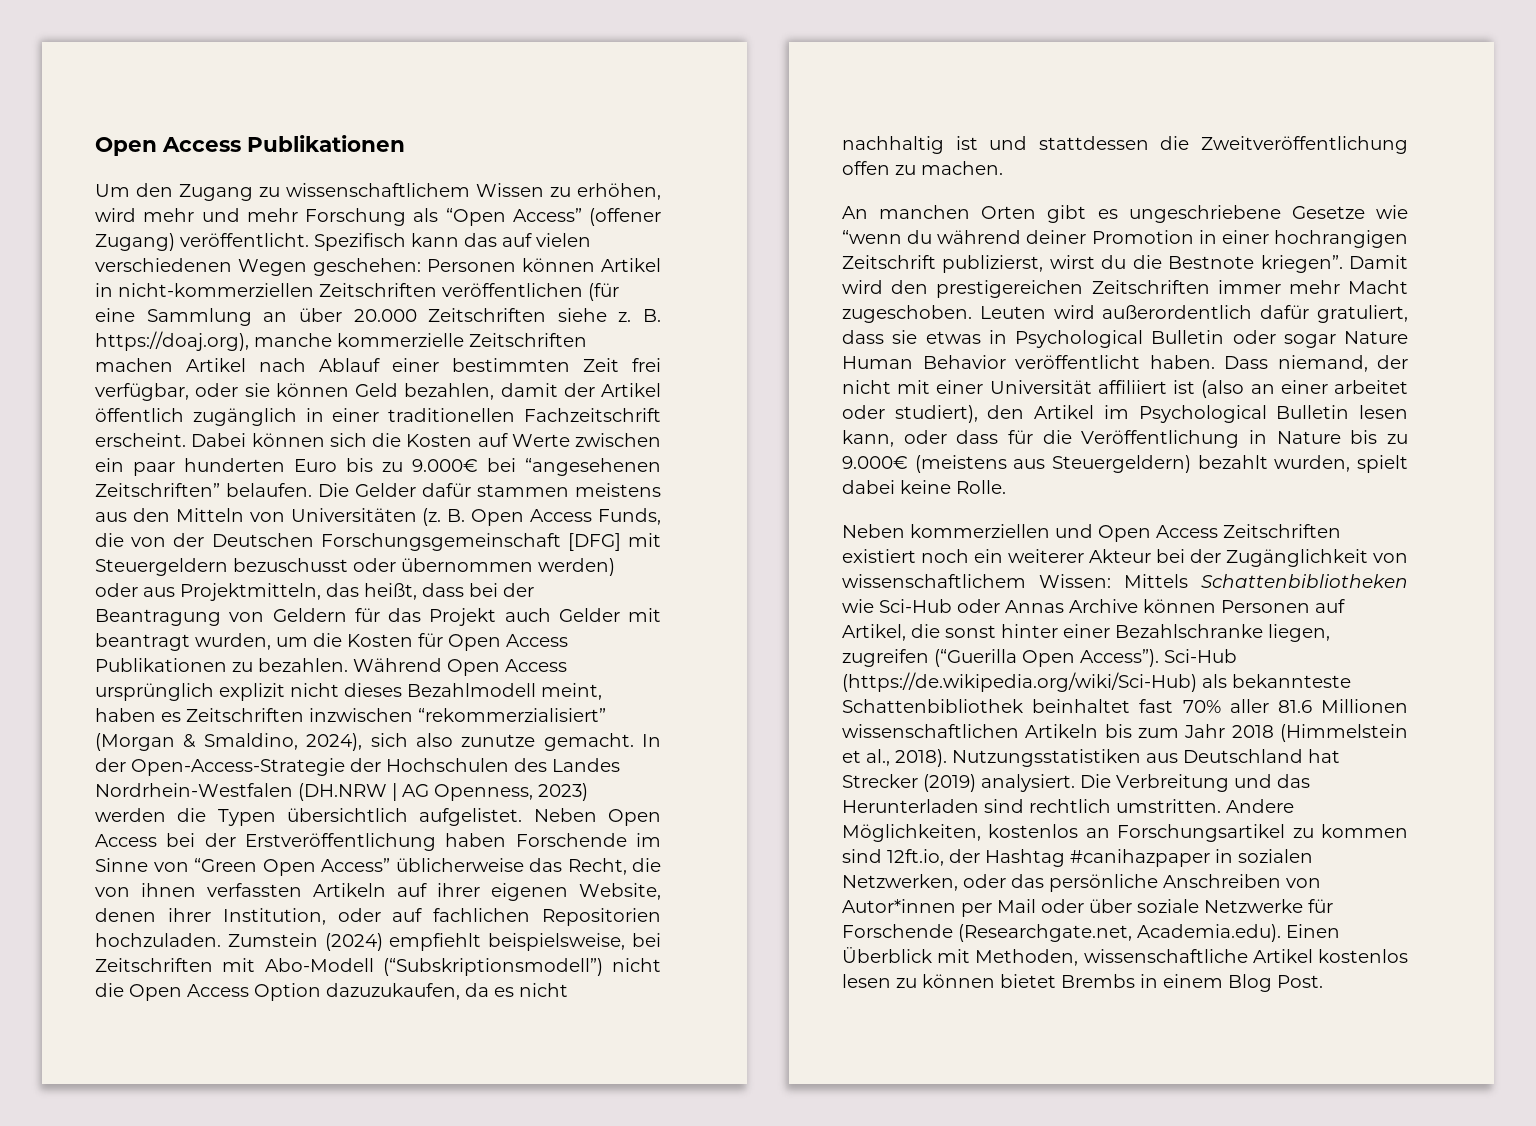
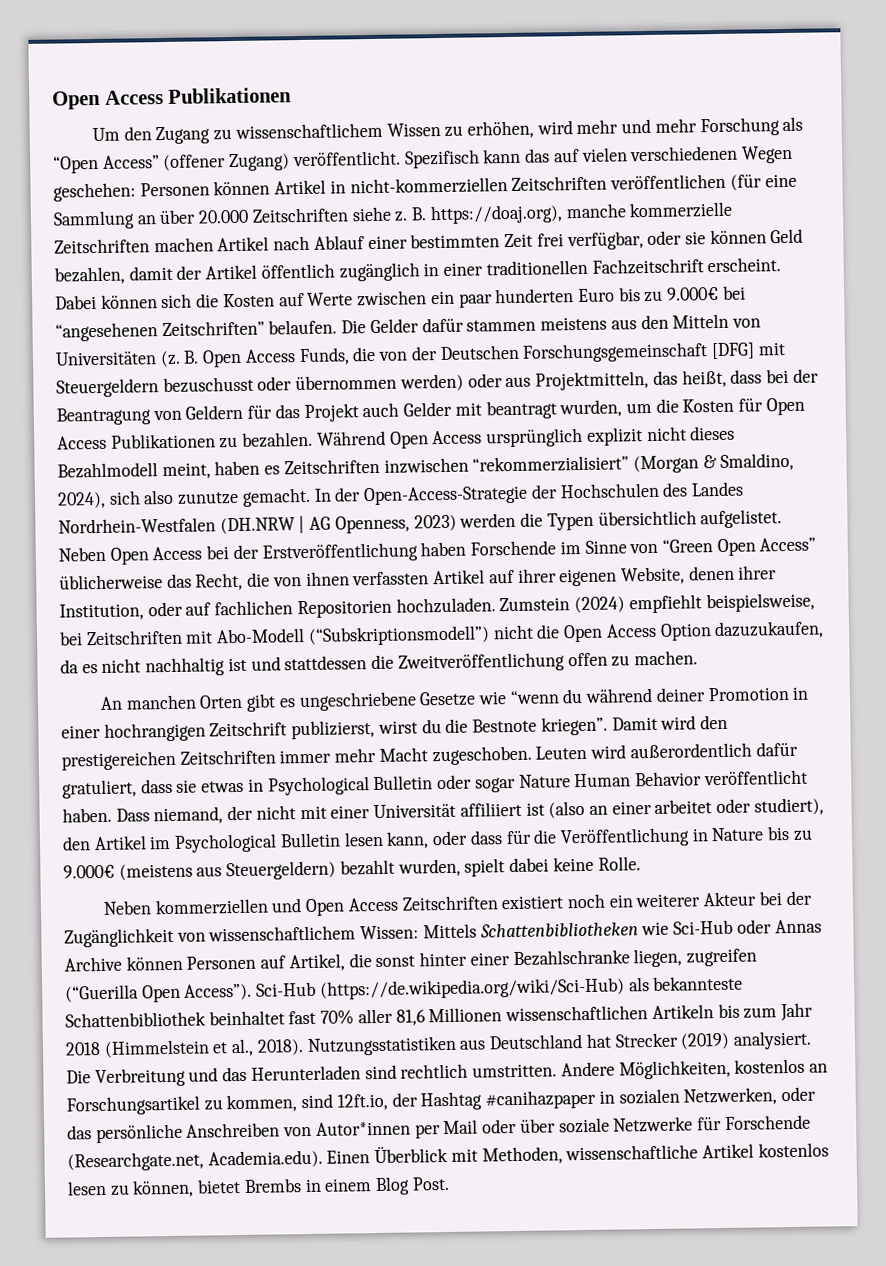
[313,883,386,897] Artikeln -> [433,569,486,585] Artikel
[1277,700,1312,713] 81.6 -> [395,1009,426,1026] 81,6
[1321,824,1408,838] kommen -> [226,1094,298,1113] kommen,
[922,974,995,988] können -> [132,1179,195,1198] können,

